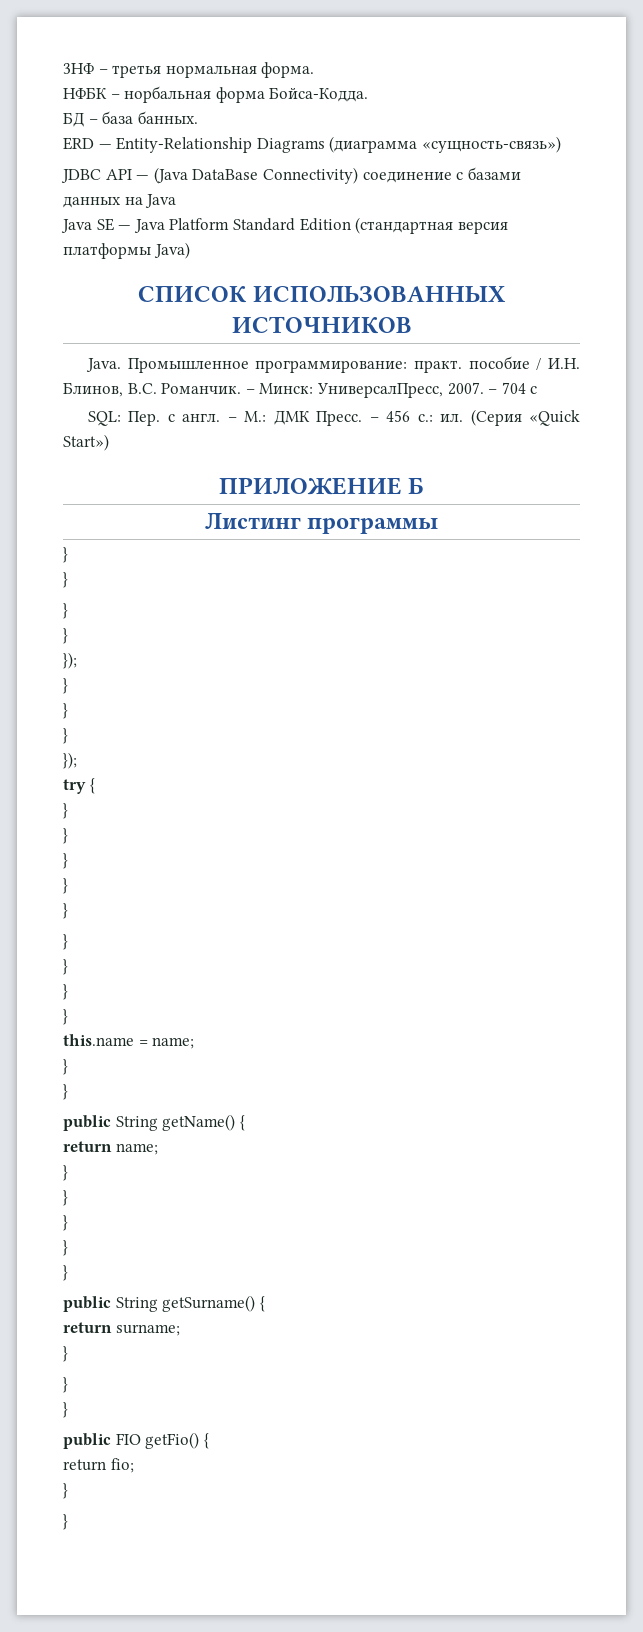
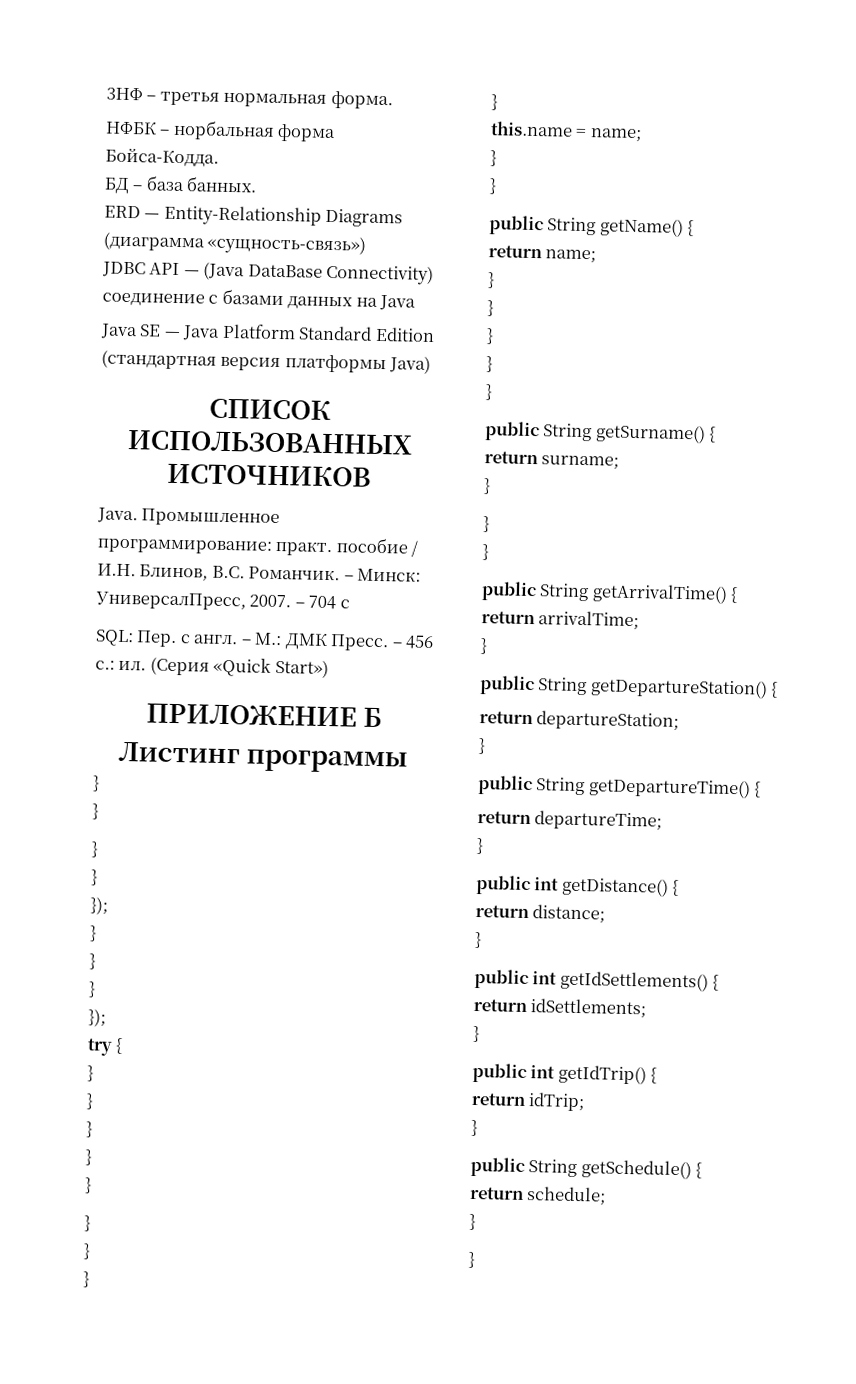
[115,1432,209,1449] [63,1458,134,1473] FIO getFio() { // return fio; -> [539,583,739,604] [481,610,640,631] [480,638,488,655] [479,675,779,699] [479,710,680,731] [478,738,486,755] [477,775,762,799] [477,810,663,831] [476,837,484,855] [476,874,680,897] [475,904,606,924] [474,931,482,949] [474,968,720,992] [473,998,647,1019] [473,1025,480,1043] [472,1062,658,1085] [471,1092,586,1112] [471,1119,478,1137] [470,1156,703,1180] [470,1186,607,1206] String getArrivalTime() { // return arrivalTime; // } // public String getDepartureStation() { // return departureStation; // } // public String getDepartureTime() { // return departureTime; // } // public int getDistance() { // return distance; // } // public int getIdSettlements() { // return idSettlements; // } // public int getIdTrip() { // return idTrip; // } // public String getSchedule() { // return schedule;

